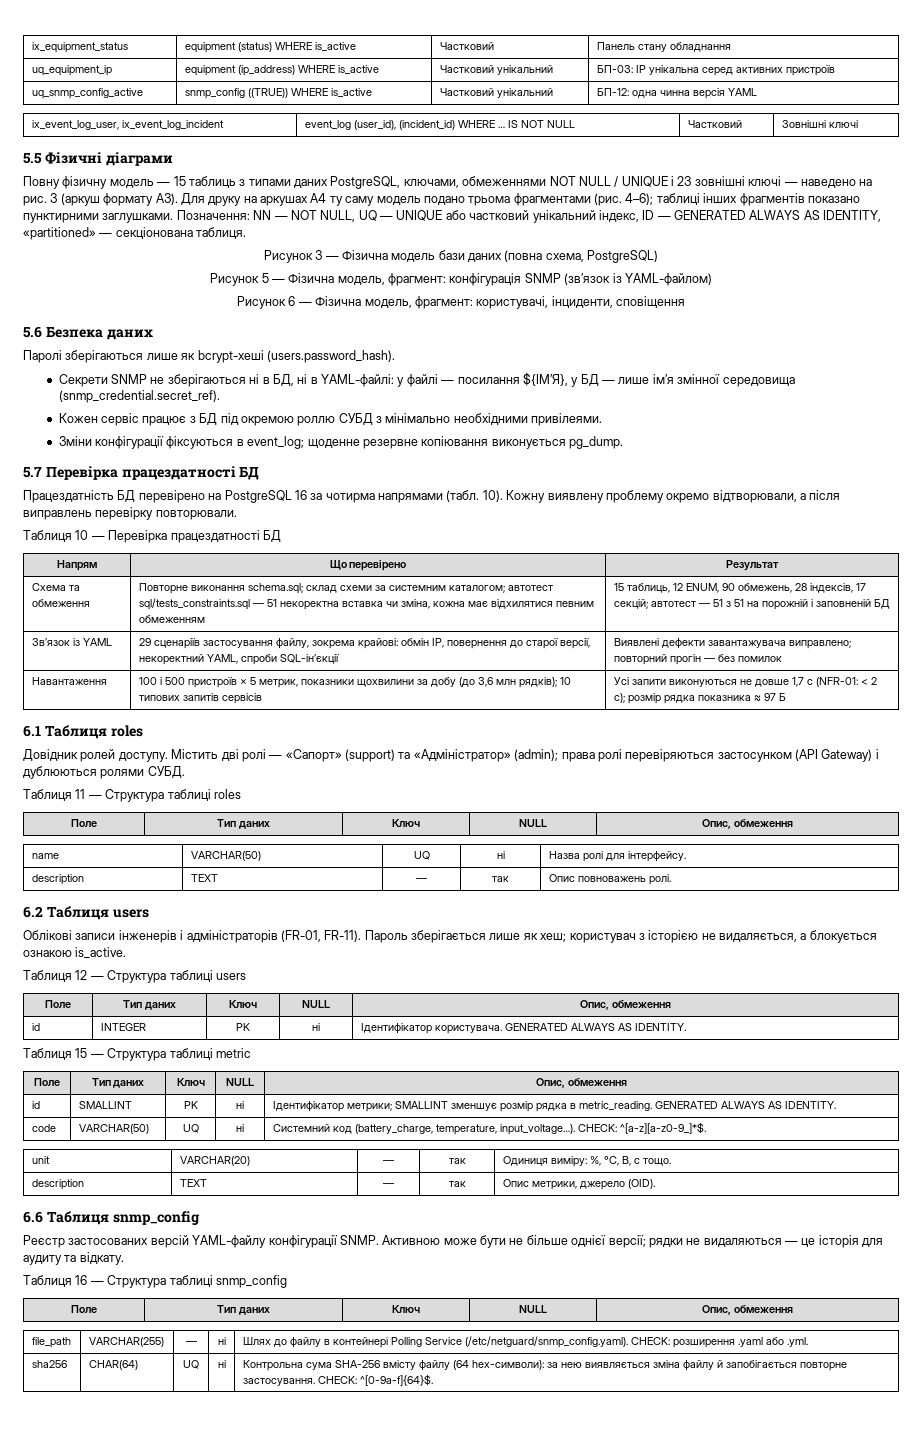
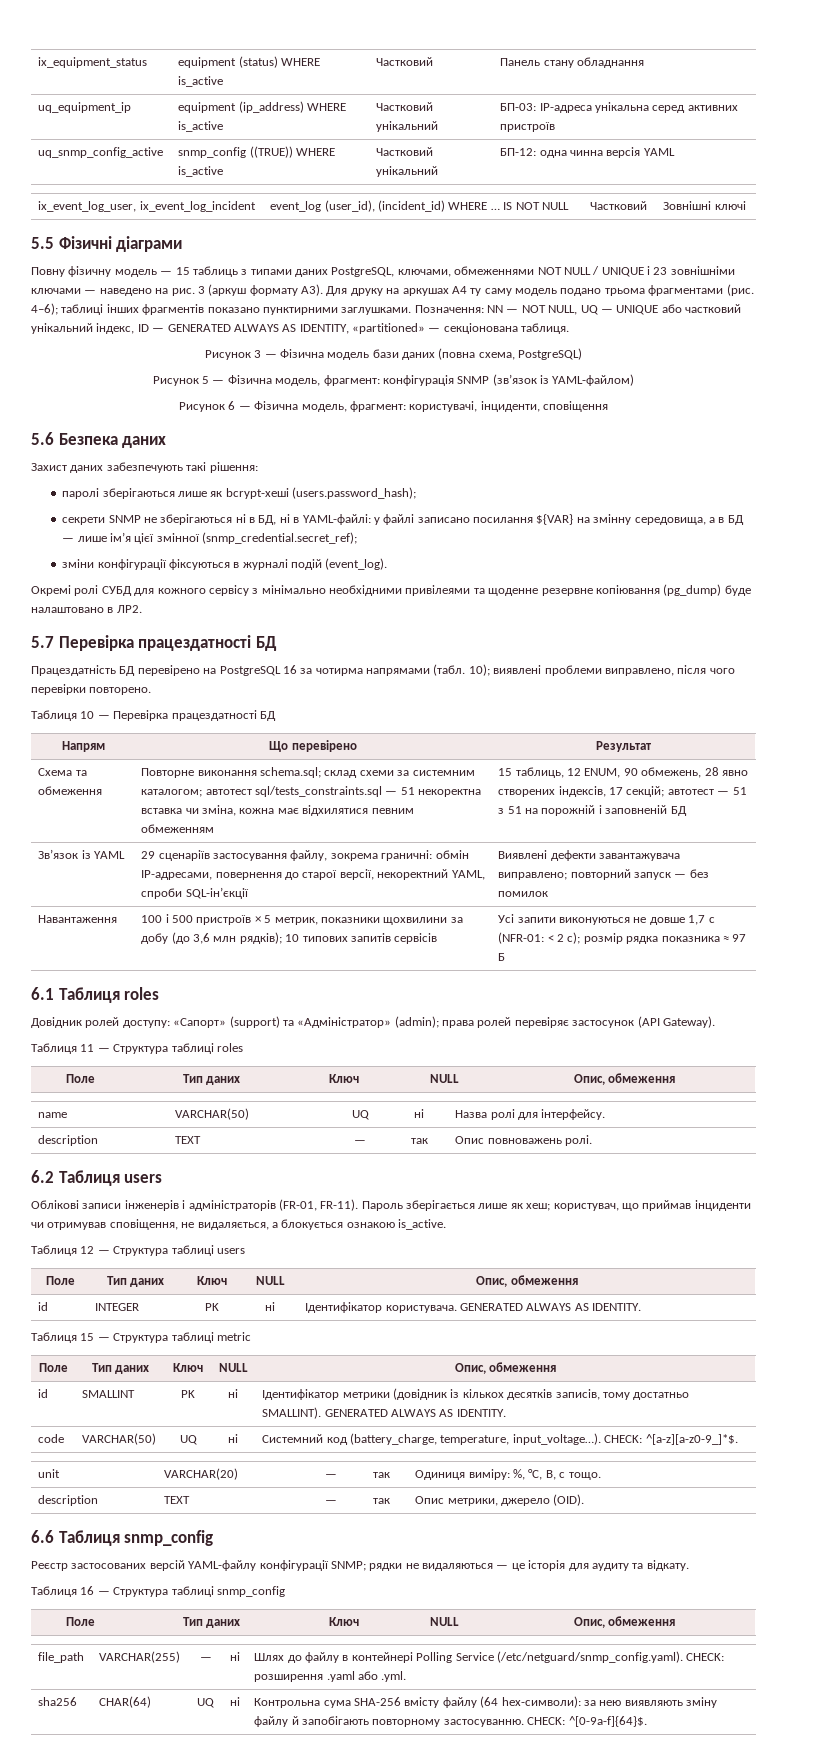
[635,65,646,73] IP -> [539,103,592,113] IP-адреса
[694,176,782,186] зовнішні ключі -> [670,266,735,275] [31,288,81,294] зовнішніми ключами
[23,350,62,363] Паролі -> [31,462,258,473] [62,488,100,499] Захист даних забезпечують такі рішення: // паролі
[266,350,395,363] [58,374,108,387] (users.password_hash). // Секрети -> [292,487,417,499] [62,517,106,525] (users.password_hash); // секрети
[441,372,795,387] [58,390,220,403] [58,413,603,426] [58,436,624,449] — посилання ${ІМ’Я}, у БД — лише ім’я змінної середовища (snmp_credential.secret_ref). // Кожен сервіс працює з БД під окремою роллю СУБД з мінімально необхідними привілеями. // Зміни конфігурації фіксуються в event_log; щоденне резервне копіювання виконується pg_dump. -> [417,514,744,525] [62,532,358,544] [62,558,388,570] [31,584,751,596] [31,605,142,613] записано посилання ${VAR} на змінну середовища, а в БД — лише ім’я цієї змінної (snmp_credential.secret_ref); // зміни конфігурації фіксуються в журналі подій (event_log). // Окремі ролі СУБД для кожного сервісу з мінімально необхідними привілеями та щоденне резервне копіювання (pg_dump) буде налаштовано в ЛР2.
[482,490,841,503] [23,507,237,520] 10). Кожну виявлену проблему окремо відтворювали, а після виправлень перевірку повторювали. -> [468,664,735,676] [31,684,152,695] 10); виявлені проблеми виправлено, після чого перевірки повторено.
(807, 587) none -> [721,770,748,776] [498,789,556,797] явно створених
[357,638,444,649] крайові: обмін IP, -> [381,850,469,861] [141,870,213,880] граничні: обмін IP-адресами,
[669,654,701,665] прогін -> [634,872,672,880] запуск
[118,749,283,762] доступу. Містить дві ролі — -> [122,1020,170,1028] доступу:
[597,749,879,762] [23,766,185,779] ролі перевіряються застосунком (API Gateway) і дублюються ролями СУБД. -> [477,1016,715,1028] ролей перевіряє застосунок (API Gateway).
[569,930,699,943] користувач з історією -> [553,1200,751,1211] [31,1219,178,1230] користувач, що приймав інциденти чи отримував сповіщення,
[346,1101,652,1112] метрики; SMALLINT зменшує розмір рядка в metric_reading. -> [342,1388,690,1400] [262,1407,322,1419] метрики (довідник із кількох десятків записів, тому достатньо SMALLINT).
[339,1235,646,1248] SNMP. Активною може бути не більше однієї версії; -> [330,1561,366,1571] SNMP;
[584,1360,847,1371] [242,1378,315,1386] виявляється зміна файлу й запобігається повторне застосування. -> [624,1697,718,1708] [254,1716,524,1727] виявляють зміну файлу й запобігають повторному застосуванню.

